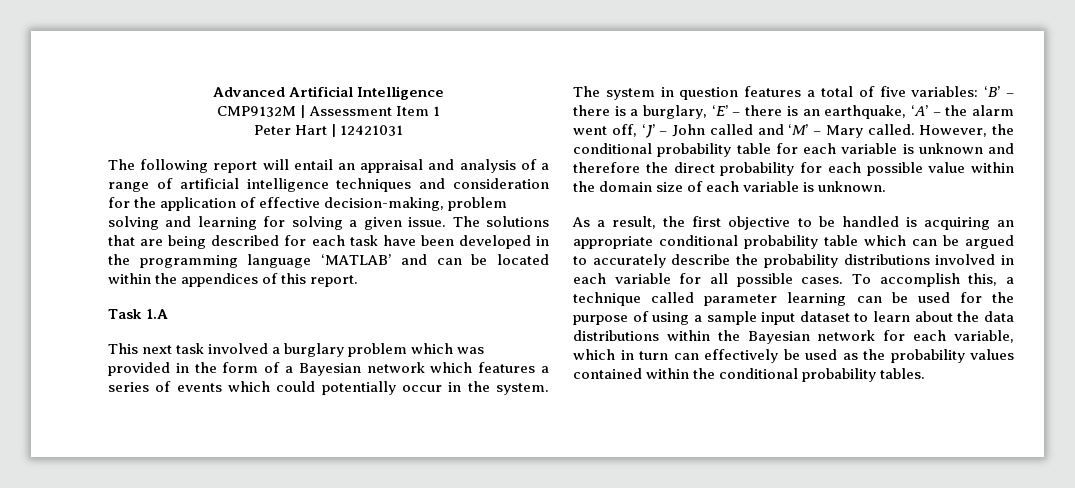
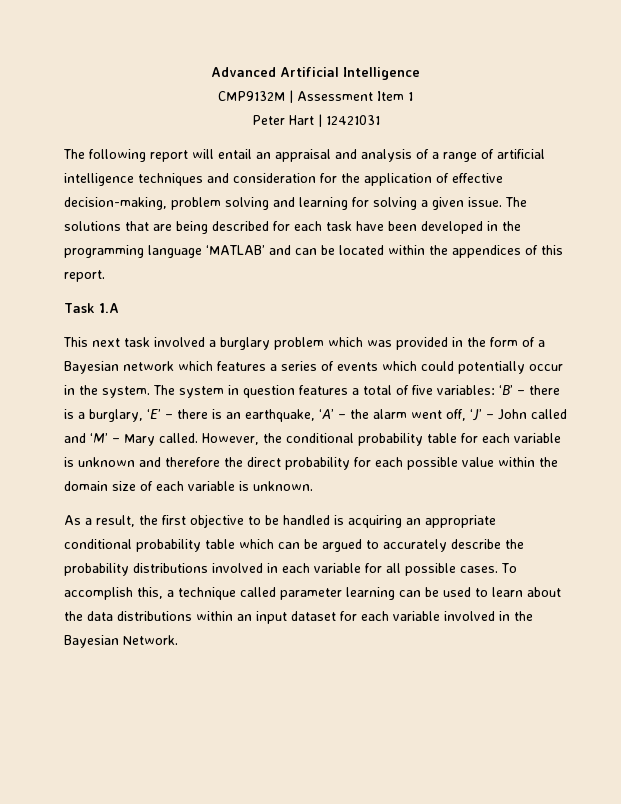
[959,292,1014,303] [573,311,850,325] for the purpose of using a sample input dataset -> (471, 592) none
[717,330,1015,344] [573,349,1014,363] [573,368,926,382] the Bayesian network for each variable, which in turn can effectively be used as the probability values contained within the conditional probability tables. -> [237,611,533,624] [64,635,178,648] an input dataset for each variable involved in the Bayesian Network.

